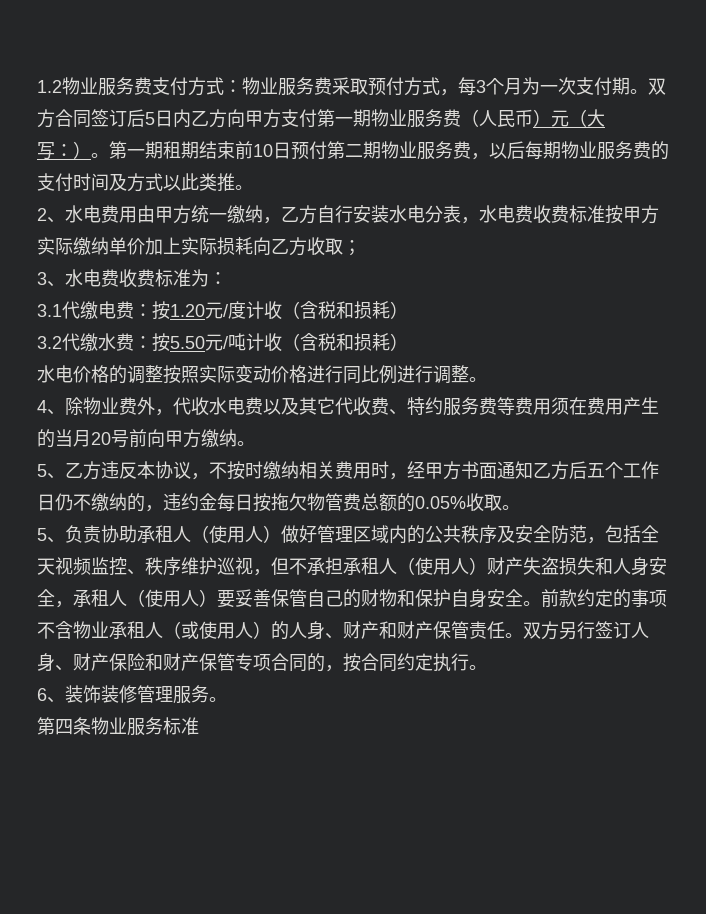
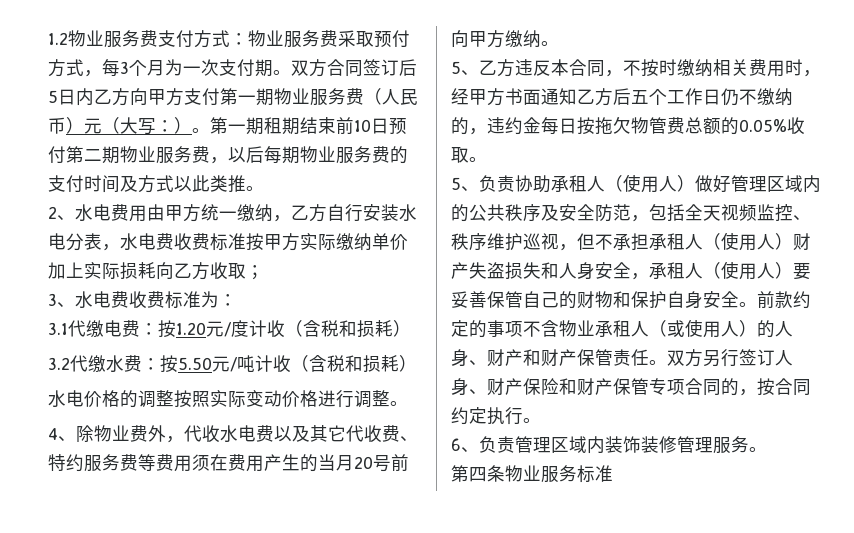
[343,365,433,384] 同比例进行 -> (354, 399) none
[155,461,191,479] 协议 -> [569,59,605,77] 合同
(65, 700) none -> [479,436,605,454] 负责管理区域内

